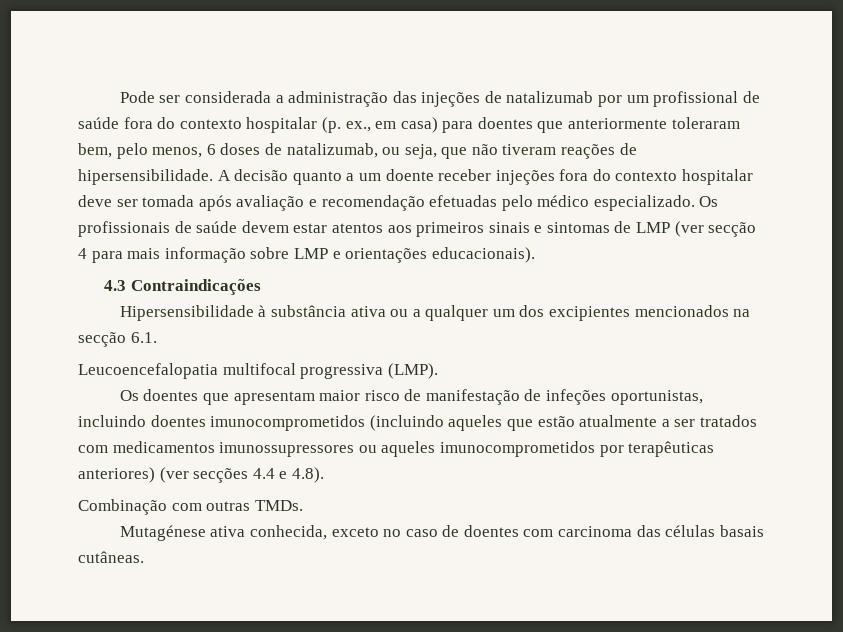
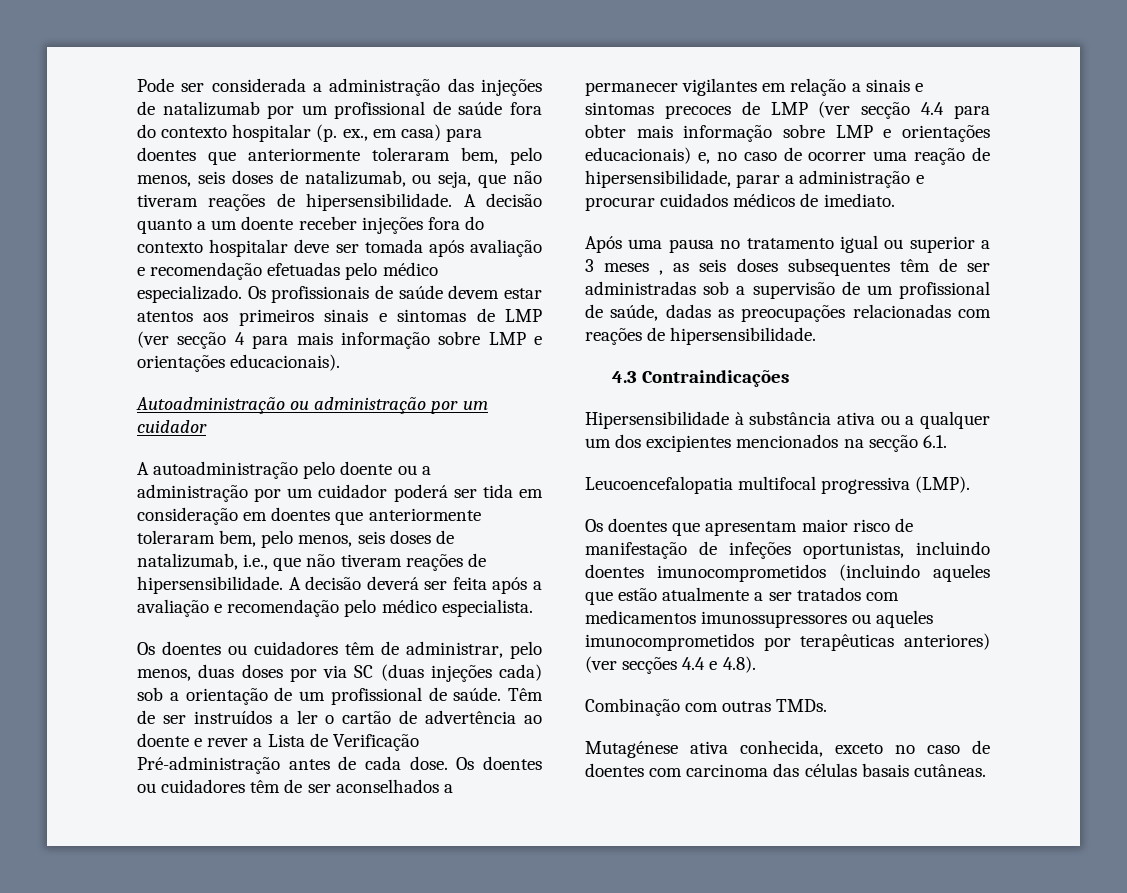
[206,144,216,155] 6 -> [197,171,225,184] seis
(535, 255) none -> [136,396,488,414] [137,420,207,433] [137,461,431,479] [137,484,543,502] [137,507,481,525] [137,530,454,548] [137,553,486,571] [137,576,542,594] [137,599,533,617] [137,641,542,659] [137,664,542,682] [137,687,543,705] [137,710,542,724] [137,733,419,751] [137,756,542,774] [137,779,453,793] [585,78,923,96] [585,101,990,119] [585,124,990,142] [585,147,990,165] [585,170,924,188] [585,193,895,211] [585,235,990,253] [585,258,990,276] [585,281,991,299] [585,304,991,322] [585,327,817,345] // Autoadministração ou administração por um cuidador // A autoadministração pelo doente ou a administração por um cuidador poderá ser tida em consideração em doentes que anteriormente toleraram bem, pelo menos, seis doses de natalizumab, i.e., que não tiveram reações de hipersensibilidade. A decisão deverá ser feita após a avaliação e recomendação pelo médico especialista. // Os doentes ou cuidadores têm de administrar, pelo menos, duas doses por via SC (duas injeções cada) sob a orientação de um profissional de saúde. Têm de ser instruídos a ler o cartão de advertência ao doente e rever a Lista de Verificação Pré-administração antes de cada dose. Os doentes ou cuidadores têm de ser aconselhados a permanecer vigilantes em relação a sinais e sintomas precoces de LMP (ver secção 4.4 para obter mais informação sobre LMP e orientações educacionais) e, no caso de ocorrer uma reação de hipersensibilidade, parar a administração e procurar cuidados médicos de imediato. // Após uma pausa no tratamento igual ou superior a 3 meses , as seis doses subsequentes têm de ser administradas sob a supervisão de um profissional de saúde, dadas as preocupações relacionadas com reações de hipersensibilidade.

